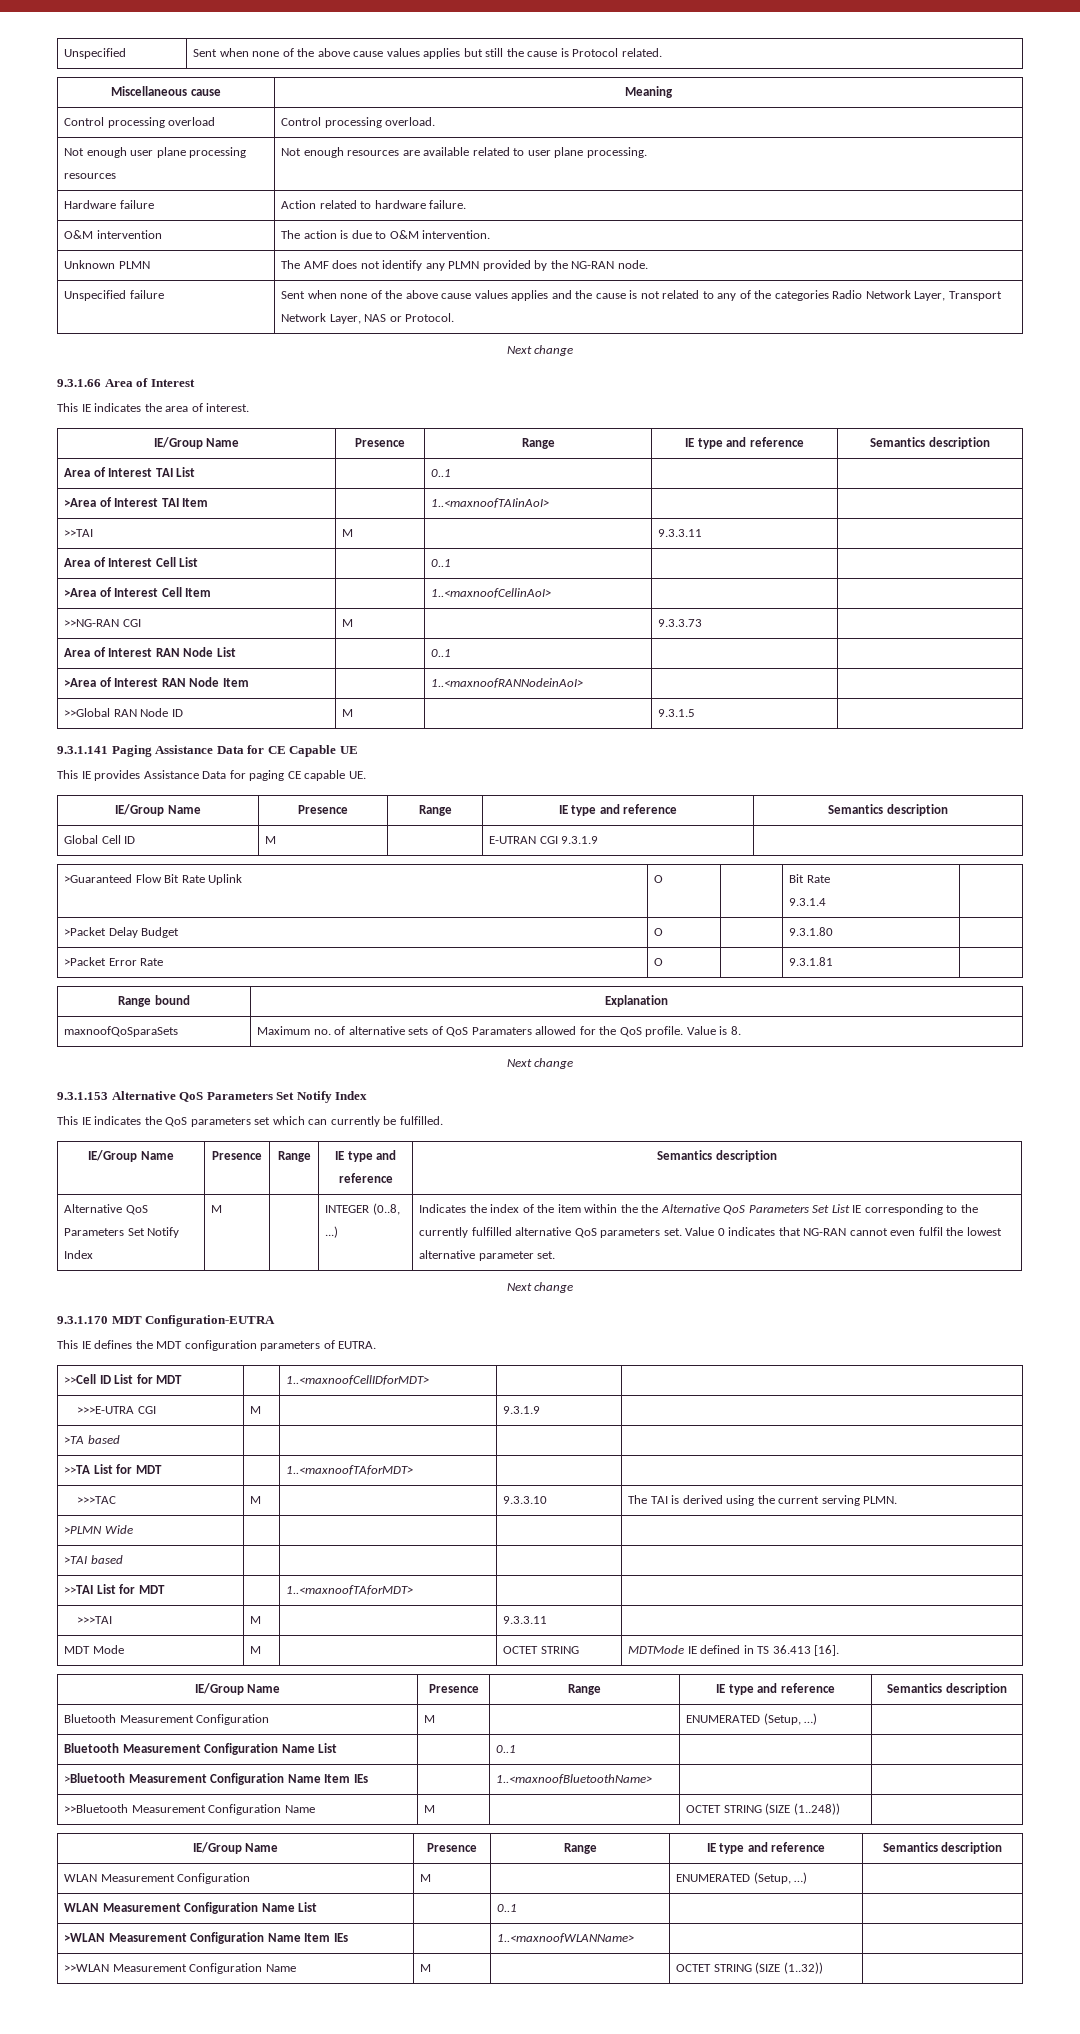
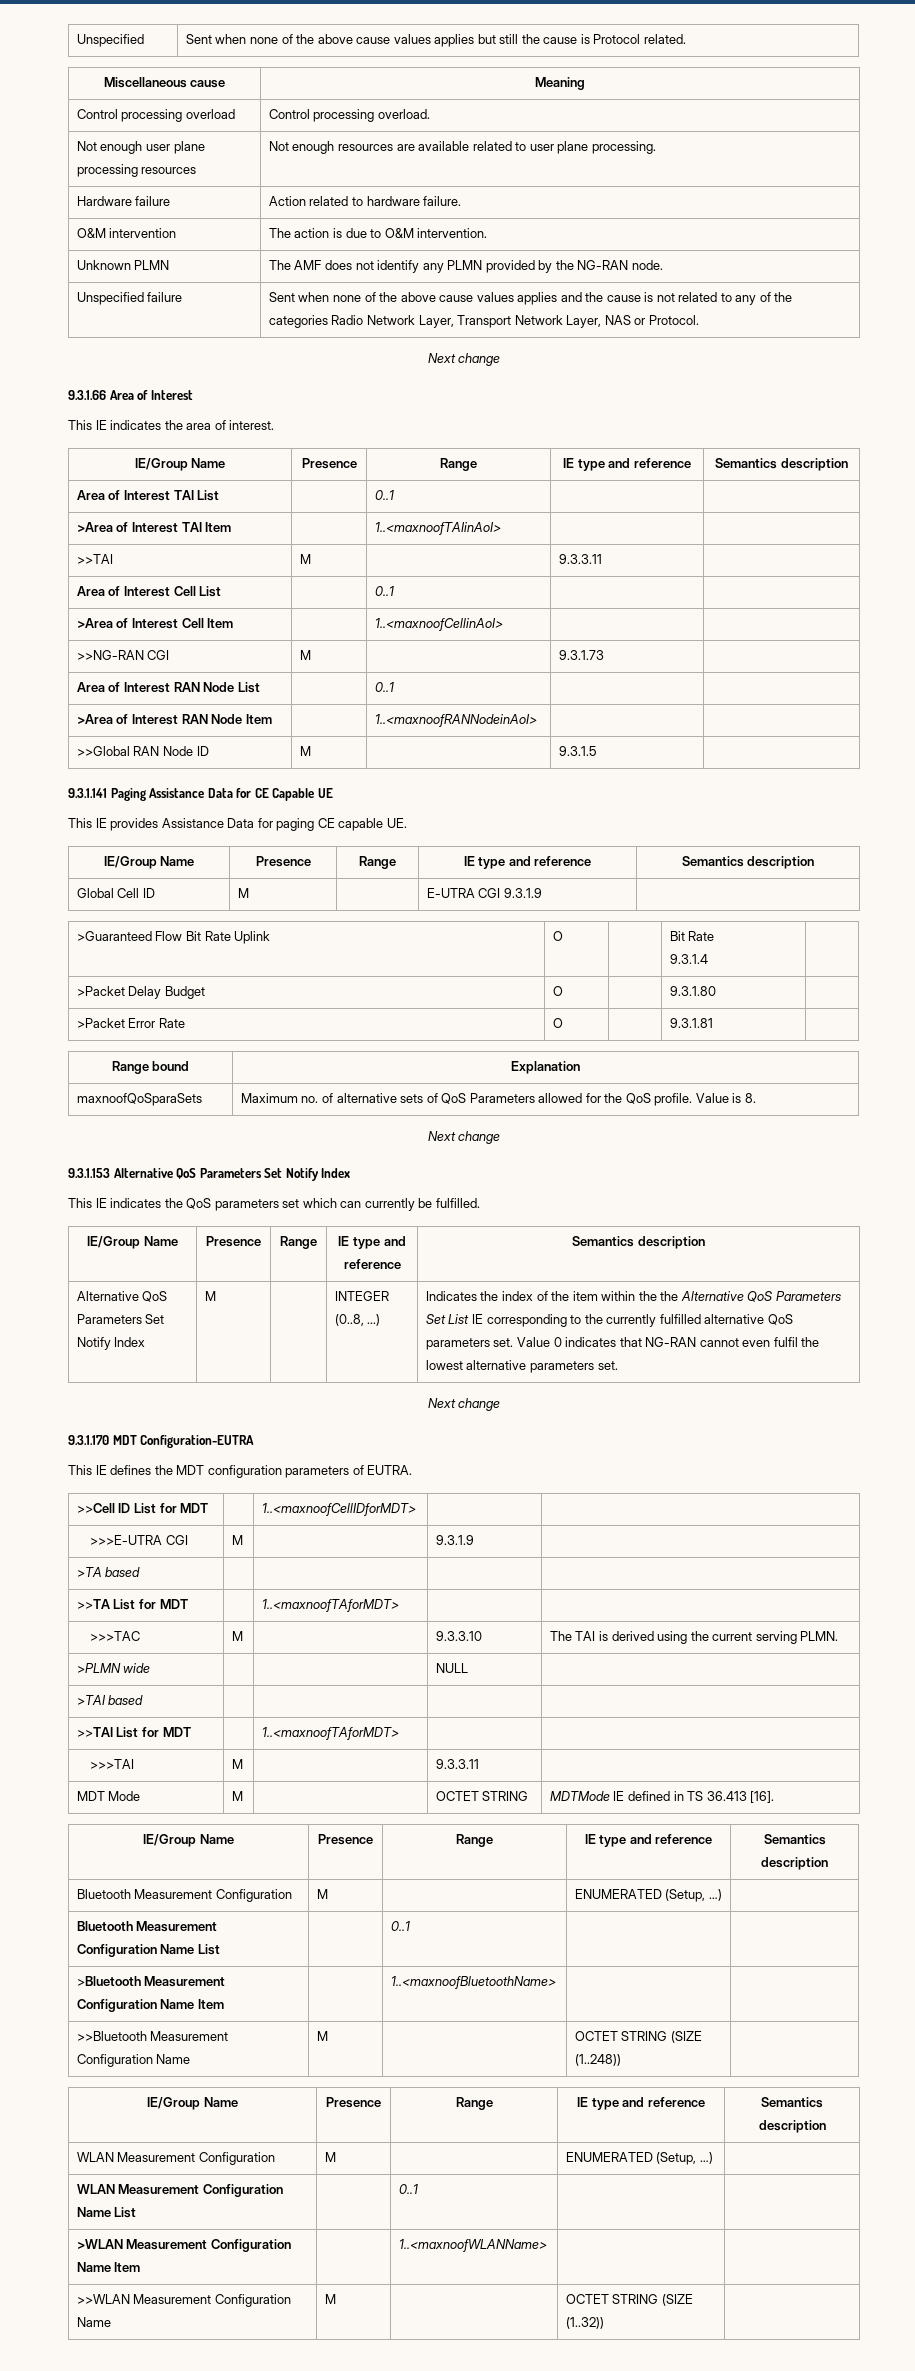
[658,619,703,627] 9.3.3.73 -> [558,650,604,660] 9.3.1.73
[489,836,537,844] E-UTRAN -> [426,888,475,898] E-UTRA
[471,1027,532,1035] Paramaters -> [469,1093,535,1103] Parameters
[478,1251,534,1261] parameter -> [530,1361,595,1373] parameters
[104,1525,133,1534] Wide | | | -> [123,1663,151,1673] [435,1663,468,1673] wide | | | NULL
[353,1774,368,1783] IEs -> (225, 2004) none
[333,1933,348,1942] IEs -> (141, 2267) none

